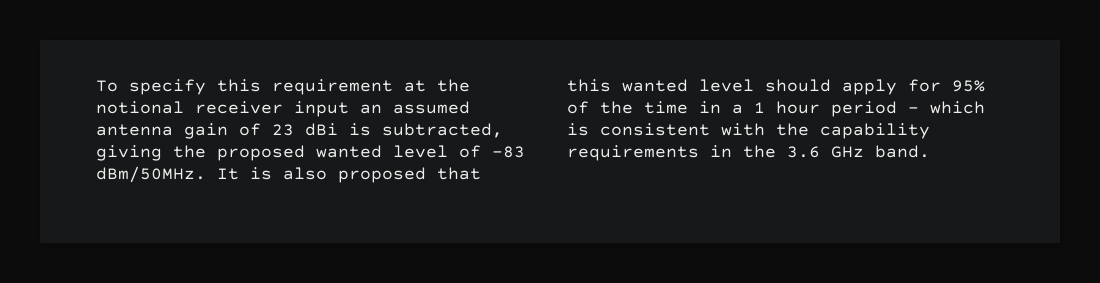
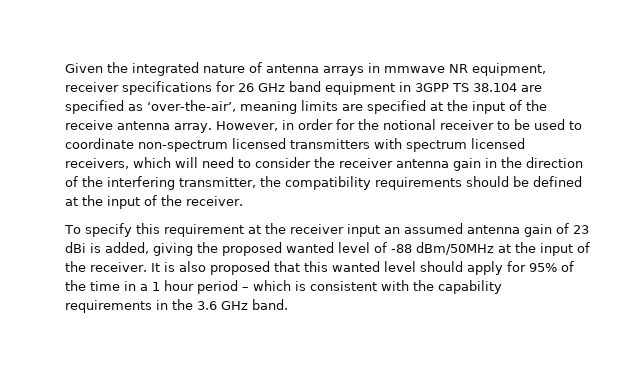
(96, 86) none -> [65,62,546,76] [65,81,542,95] [65,100,547,114] [65,119,582,133] [65,138,525,152] [65,157,583,171] [65,176,582,190] [65,195,243,209] Given the integrated nature of antenna arrays in mmwave NR equipment, receiver specifications for 26 GHz band equipment in 3GPP TS 38.104 are specified as ‘over-the-air’, meaning limits are specified at the input of the receive antenna array. However, in order for the notional receiver to be used to coordinate non-spectrum licensed transmitters with spectrum licensed receivers, which will need to consider the receiver antenna gain in the direction of the interfering transmitter, the compatibility requirements should be defined at the input of the receiver. //
[96,101,184,114] notional -> (286, 228) none
[382,123,503,138] subtracted, -> [105,242,149,254] added,
[492,146,525,158] [96,166,206,183] -83 dBm/50MHz. -> [391,242,590,256] [65,261,147,272] -88 dBm/50MHz at the input of the receiver.

